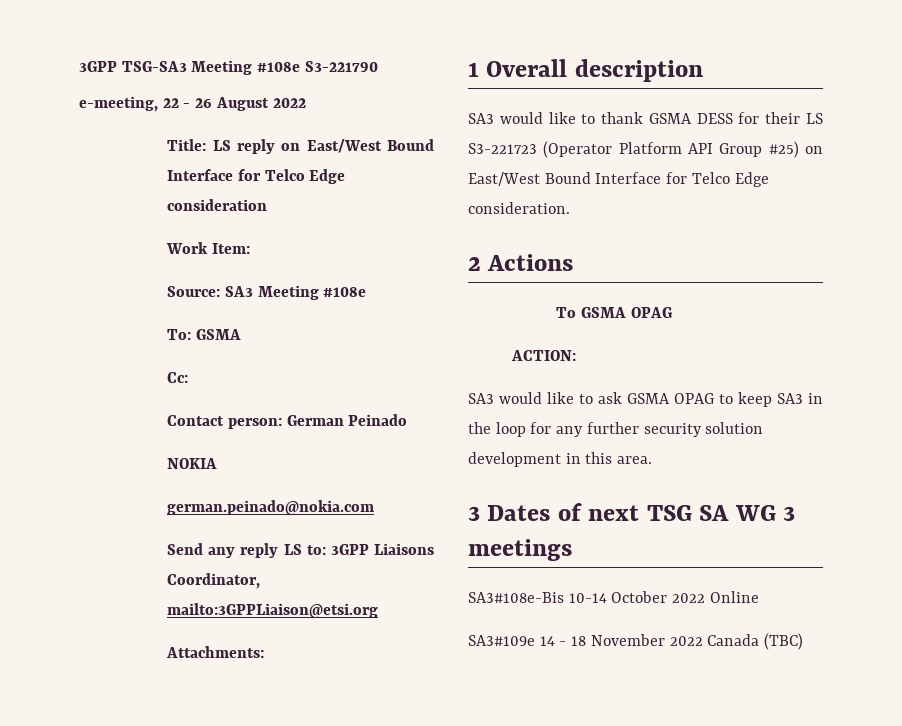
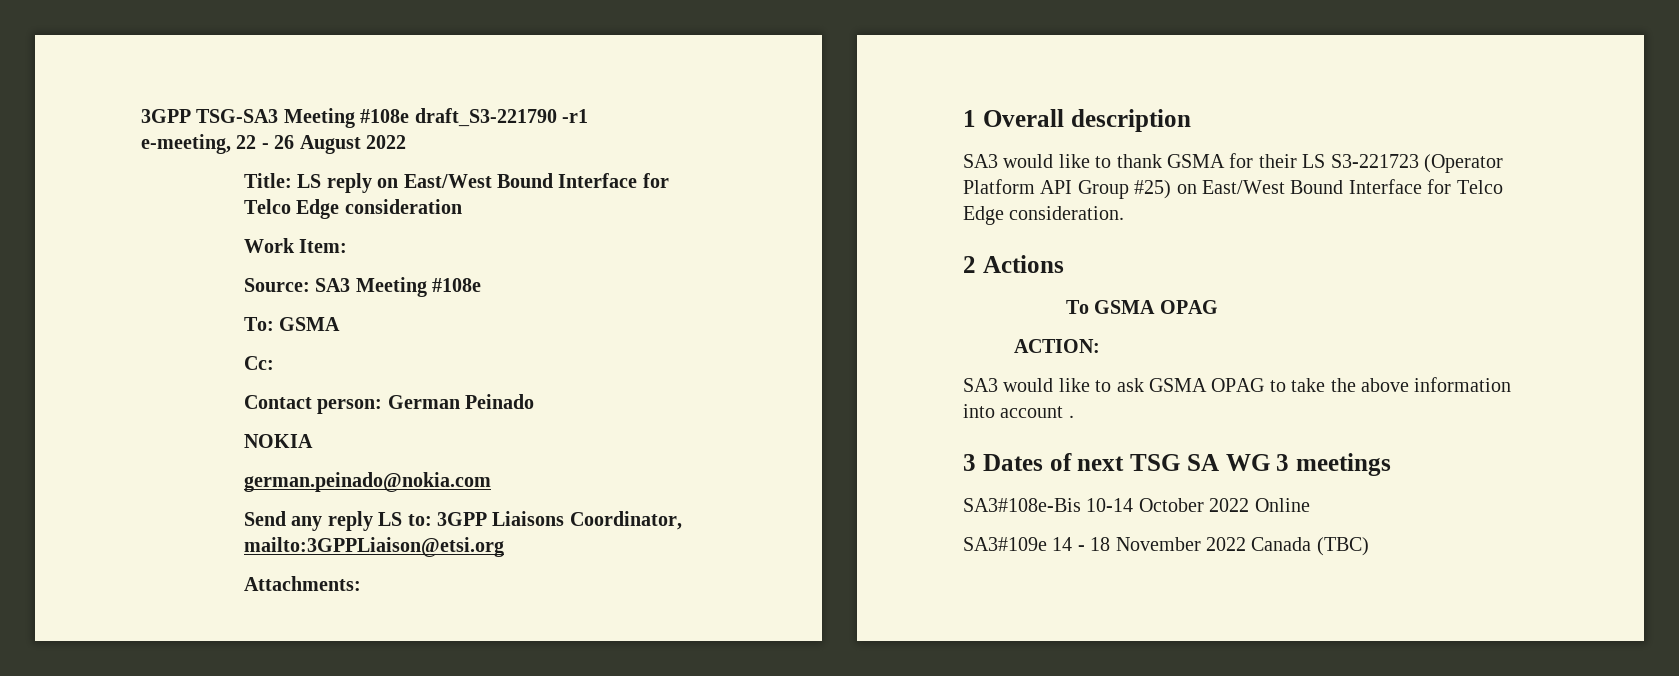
[304,61,378,72] S3-221790 -> [414,108,588,127] draft_S3-221790 -r1
[696,113,733,124] DESS -> (1225, 161) none
[738,392,823,407] [468,422,764,437] [468,452,653,467] keep SA3 in the loop for any further security solution development in this area. -> [1291,377,1512,392] [963,404,1074,418] take the above information into account .

